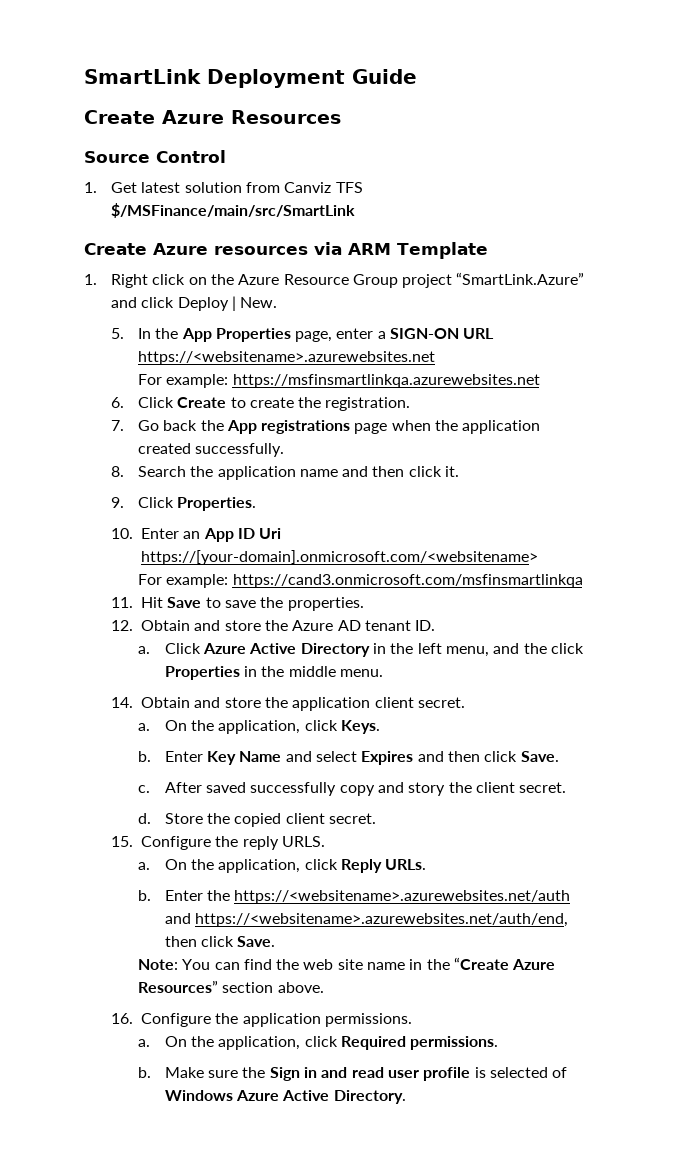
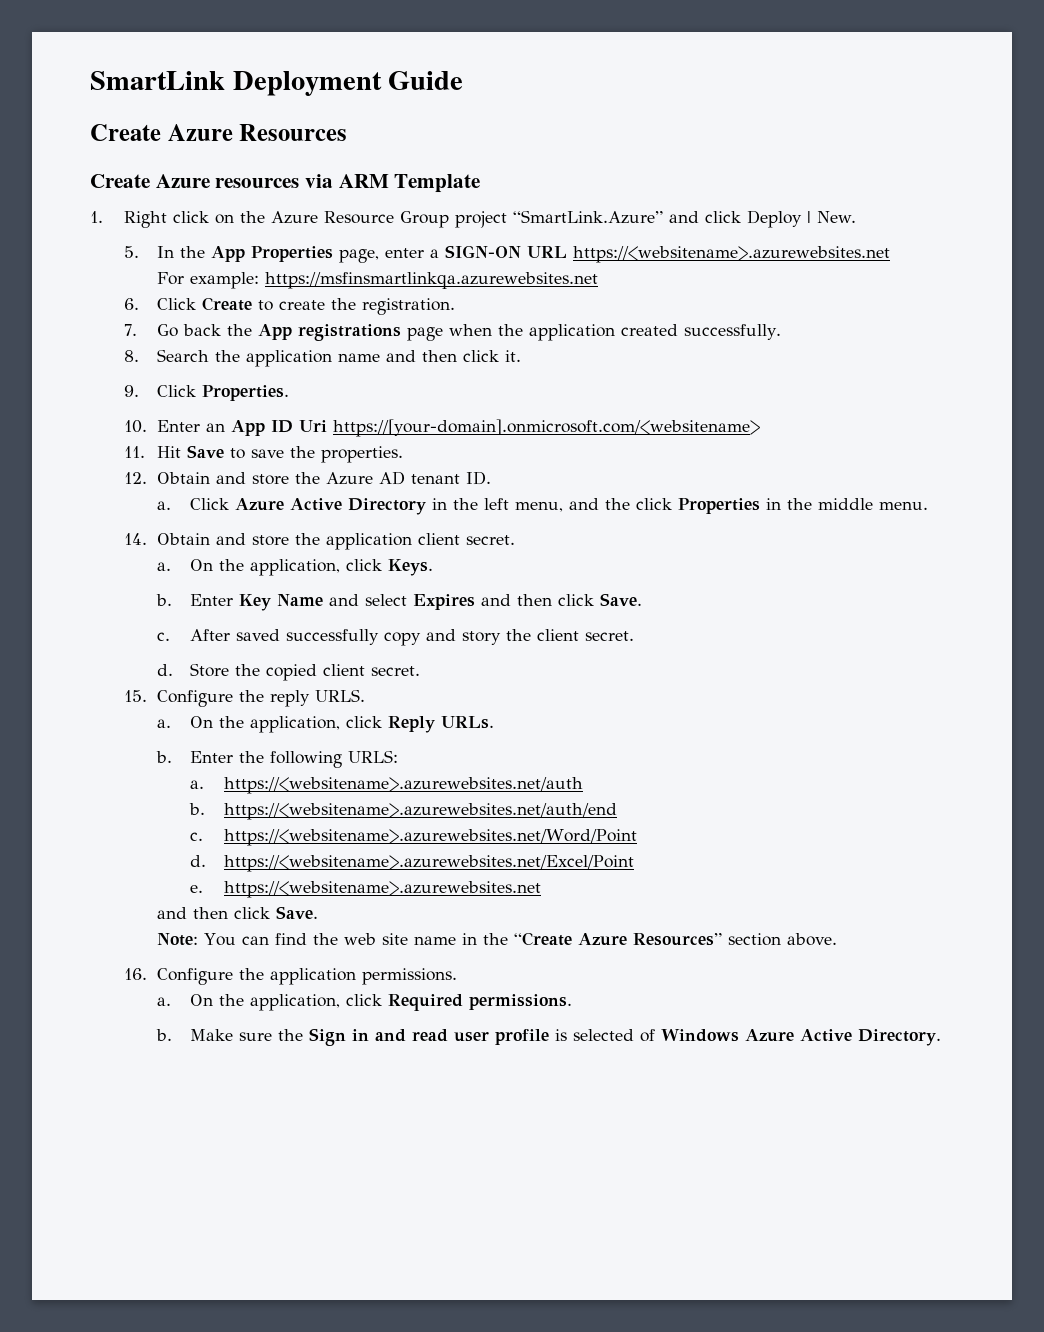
[84,150,226,163] [84,182,363,193] [110,203,355,218] // Source Control // 1. Get latest solution from Canviz TFS $/MSFinance/main/src/SmartLink -> (348, 132) none
[137,574,583,588] // For example: https://cand3.onmicrosoft.com/msfinsmartlinkqa -> (760, 428) none
[234,890,571,904] [164,913,569,927] https://<websitename>.azurewebsites.net/auth and https://<websitename>.azurewebsites.net/auth/end, -> [270,750,399,768] [190,777,583,794] [189,803,617,820] [190,829,637,846] [190,855,634,872] [190,881,541,898] [156,907,187,919] following URLS: // a. https://<websitename>.azurewebsites.net/auth // b. https://<websitename>.azurewebsites.net/auth/end // c. https://<websitename>.azurewebsites.net/Word/Point // d. https://<websitename>.azurewebsites.net/Excel/Point // e. https://<websitename>.azurewebsites.net // and

